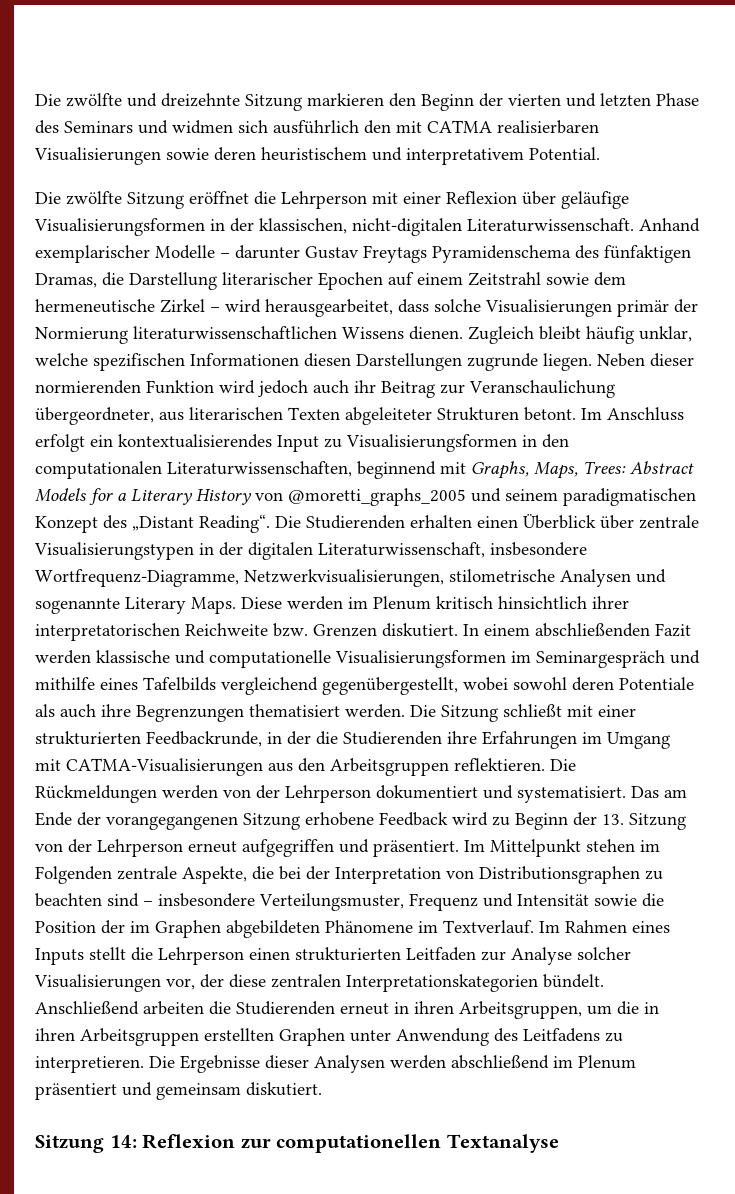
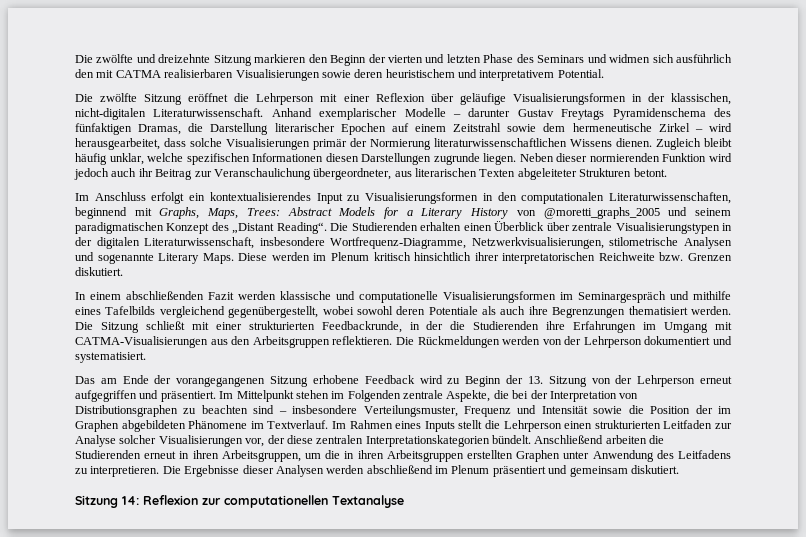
(576, 414) none -> (667, 172) //
(458, 630) none -> (123, 271) //
(626, 794) none -> (146, 357) //

